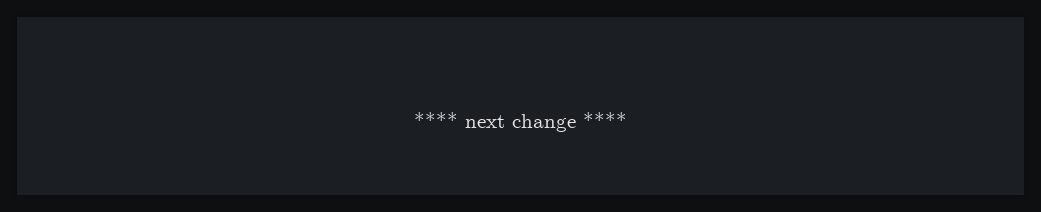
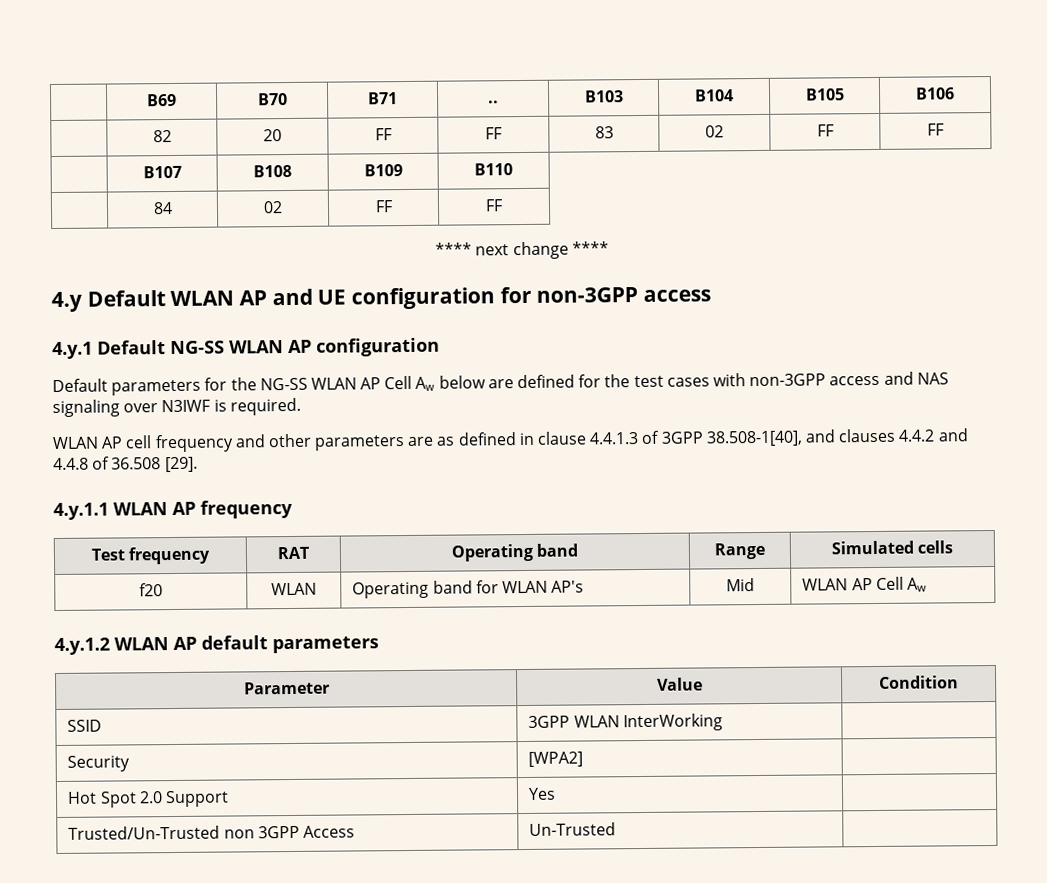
[414,112,627,132] **** next change **** -> [147,93,177,107] [257,93,288,106] [367,92,398,105] [487,100,499,104] [584,90,624,103] [694,89,734,102] [804,88,845,101] [915,87,955,100] [152,130,172,143] [263,129,282,142] [374,128,392,141] [484,127,502,140] [594,126,614,139] [705,125,724,138] [816,124,834,137] [927,123,944,136] [142,165,182,179] [253,164,292,178] [363,164,403,177] [473,163,513,176] [152,201,173,215] [263,201,283,214] [374,200,393,213] [484,199,503,212] [435,241,609,260] [51,286,712,313] [52,337,440,360] [52,371,949,396] [52,397,301,418] [52,428,969,453] [53,456,198,473] [53,499,293,521] [90,546,212,565] [277,546,310,560] [450,543,579,562] [714,542,766,560] [830,540,954,555] [139,583,163,597] [271,582,317,596] [352,580,585,599] [726,578,755,592] [802,576,927,592] [54,635,379,656] [243,681,330,695] [656,677,703,691] [879,675,959,689] [67,719,103,732] [528,713,723,732] [67,755,131,772] [528,751,584,767] [67,790,229,808] [528,787,557,800] [68,825,355,840] [529,822,617,836] | B69 | B70 | B71 | .. | B103 | B104 | B105 | B106 // | 82 | 20 | FF | FF | 83 | 02 | FF | FF // | B107 | B108 | B109 | B110 // | 84 | 02 | FF | FF // **** next change **** // 4.y Default WLAN AP and UE configuration for non-3GPP access // 4.y.1 Default NG-SS WLAN AP configuration // Default parameters for the NG-SS WLAN AP Cell Aw below are defined for the test cases with non-3GPP access and NAS signaling over N3IWF is required. // WLAN AP cell frequency and other parameters are as defined in clause 4.4.1.3 of 3GPP 38.508-1[40], and clauses 4.4.2 and 4.4.8 of 36.508 [29]. // 4.y.1.1 WLAN AP frequency // Test frequency | RAT | Operating band | Range | Simulated cells // f20 | WLAN | Operating band for WLAN AP's | Mid | WLAN AP Cell Aw // 4.y.1.2 WLAN AP default parameters // Parameter | Value | Condition // SSID | 3GPP WLAN InterWorking | // Security | [WPA2] | // Hot Spot 2.0 Support | Yes | // Trusted/Un-Trusted non 3GPP Access | Un-Trusted |

